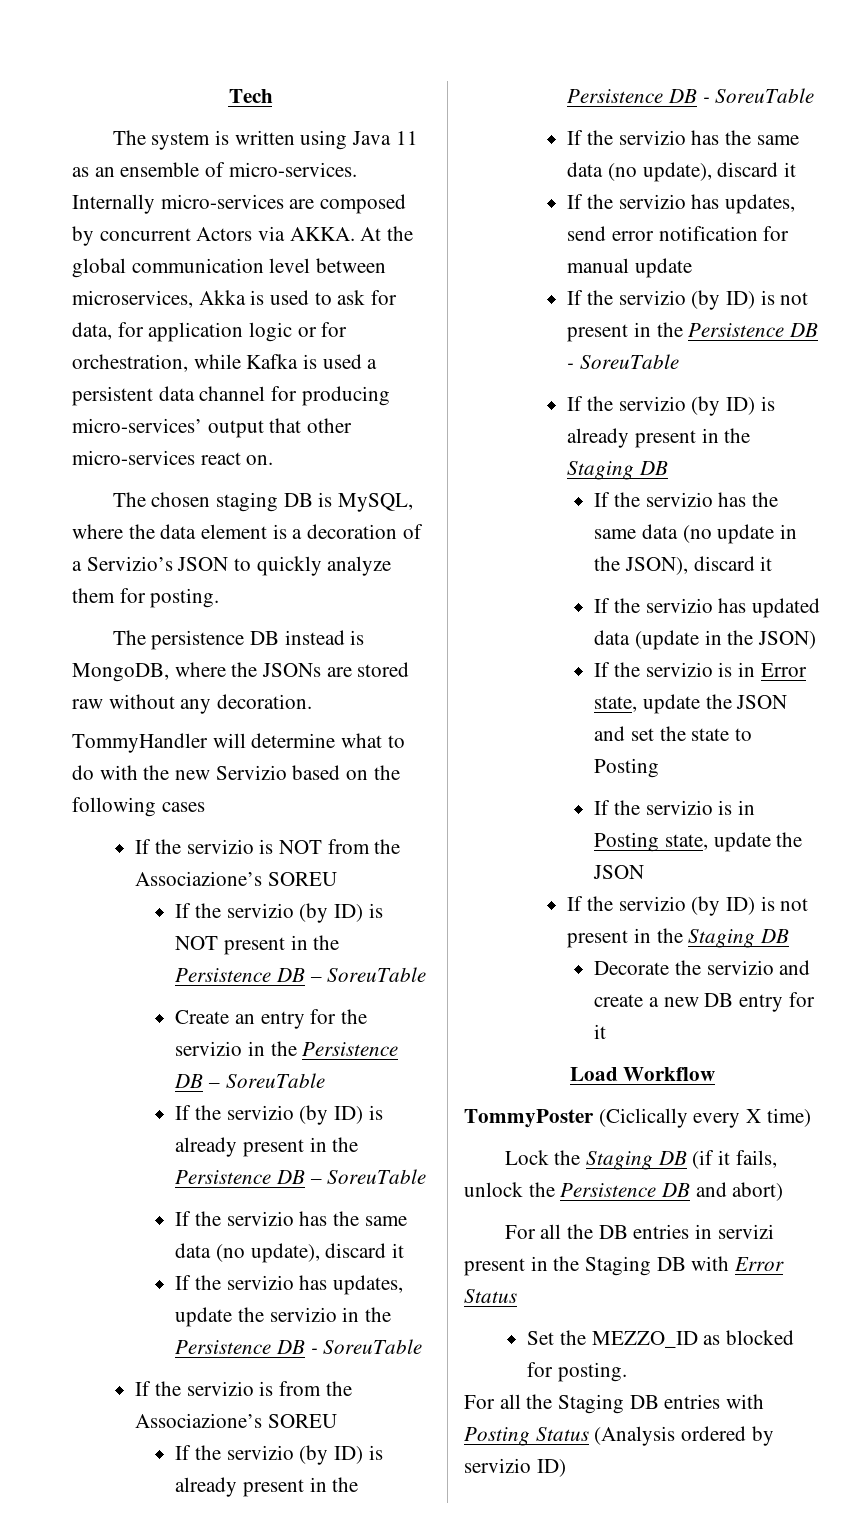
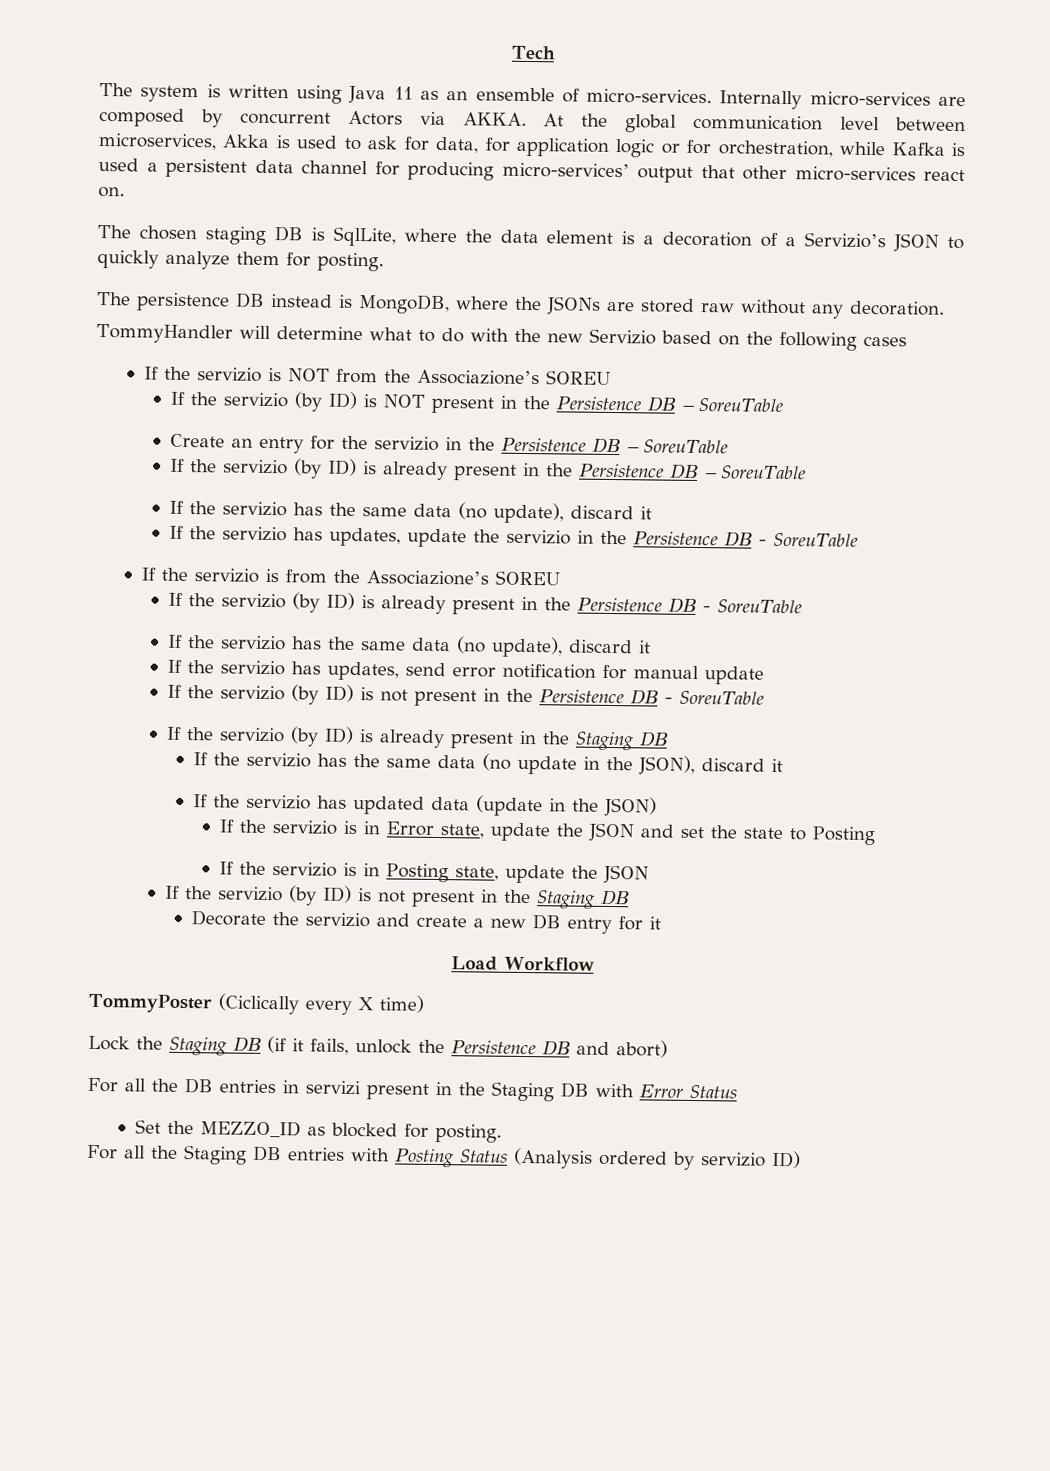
[338,493,414,512] MySQL, -> [332,226,396,247] SqlLite,

